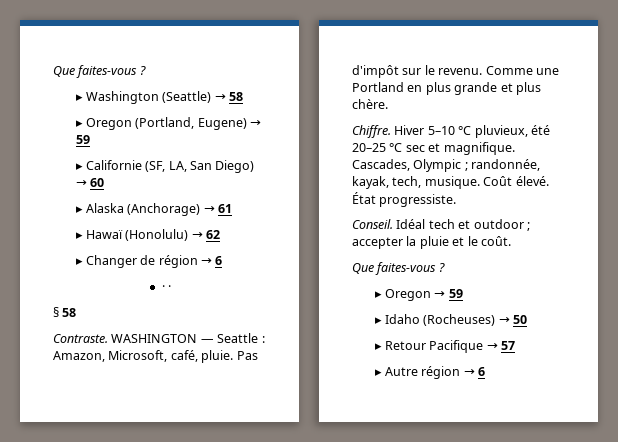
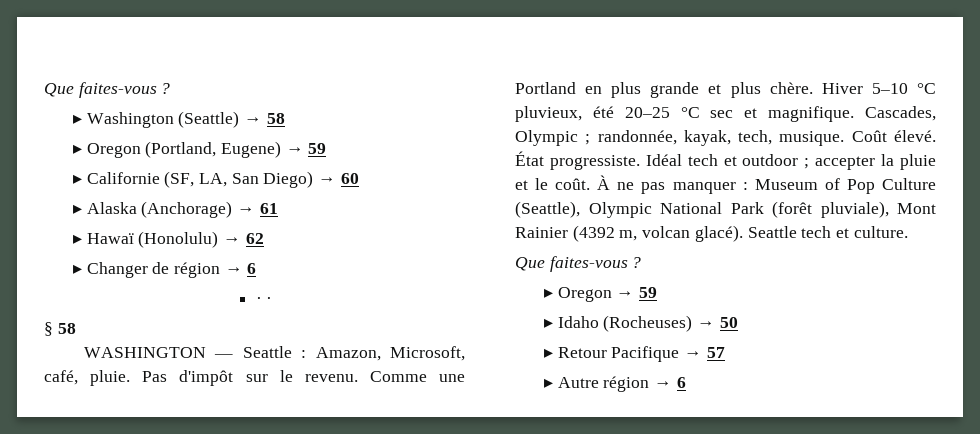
[53,334,108,343] Contraste. -> (76, 328) none
[352,125,391,138] // Chiffre. -> (813, 88) none
[352,219,393,229] // Conseil. -> (640, 162) none
(511, 241) none -> [597,175,936,194] [515,201,936,218] [515,225,908,242] À ne pas manquer : Museum of Pop Culture (Seattle), Olympic National Park (forêt pluviale), Mont Rainier (4392 m, volcan glacé). Seattle tech et culture.

